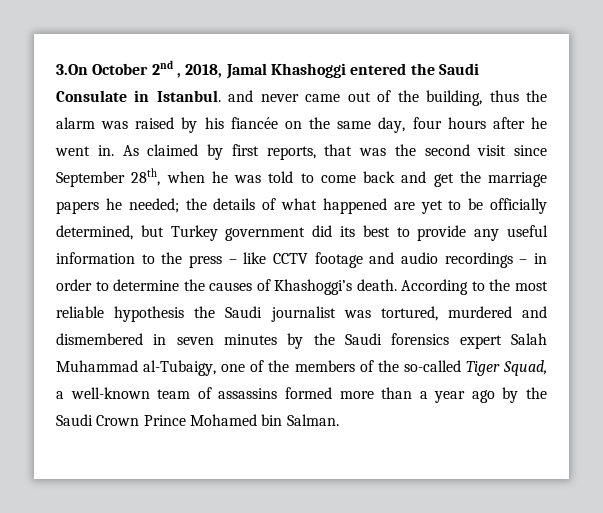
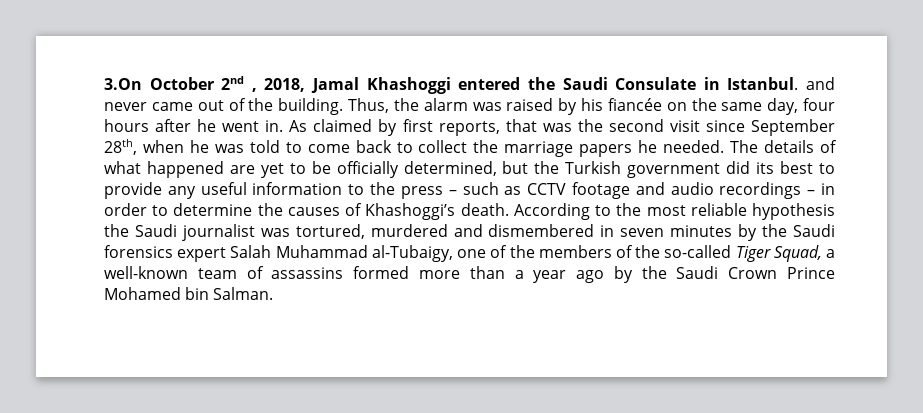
[426,90,519,106] building, thus -> [278,98,389,115] building. Thus,
[401,171,454,187] and get -> [396,140,468,153] to collect
[128,198,207,213] needed; the -> [663,140,759,153] needed. The
[170,225,218,241] Turkey -> [534,161,622,174] the Turkish
[243,252,267,264] like -> [462,182,522,195] such as

